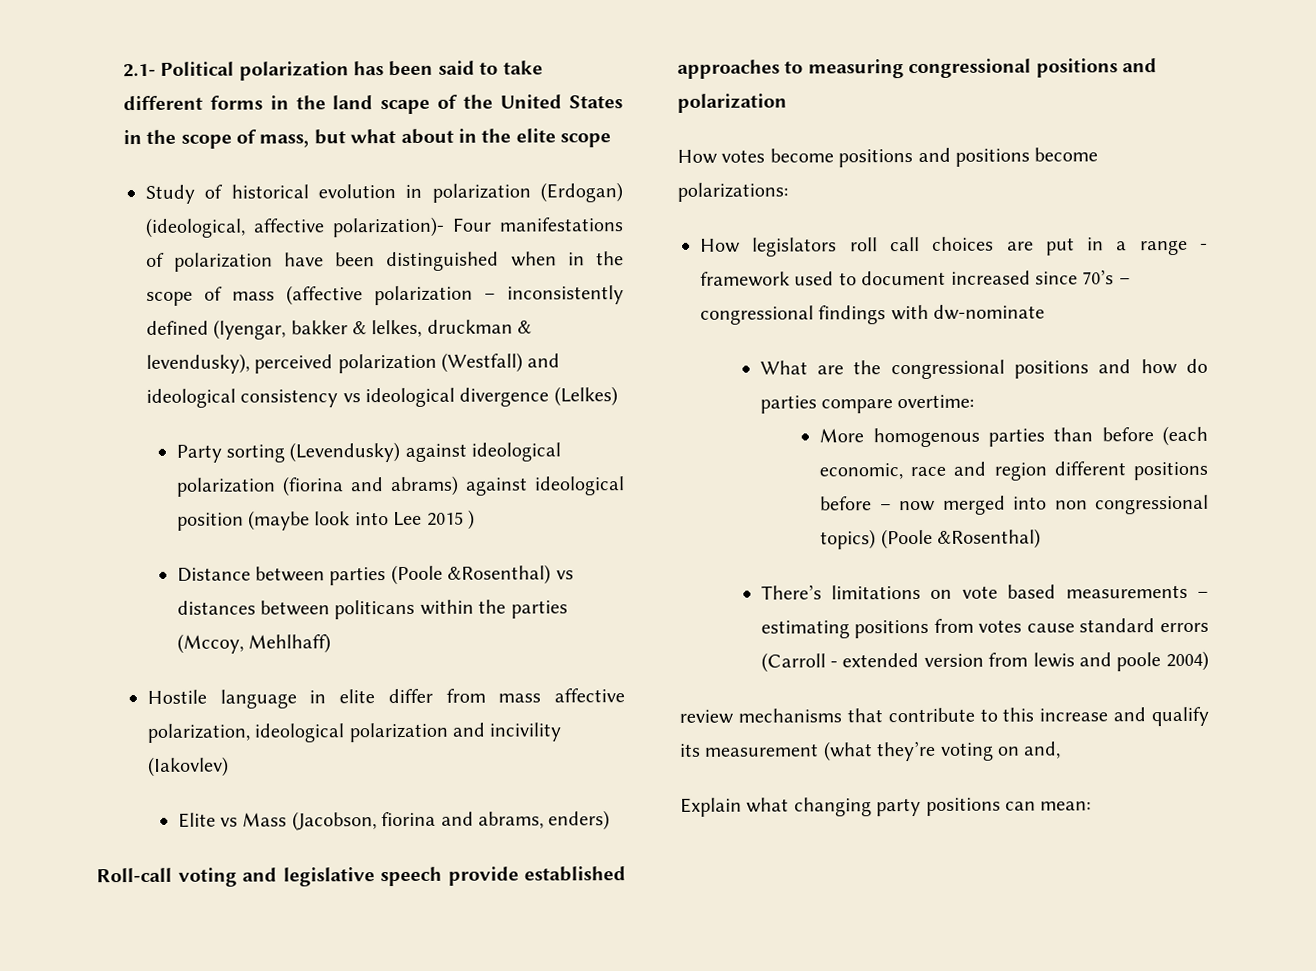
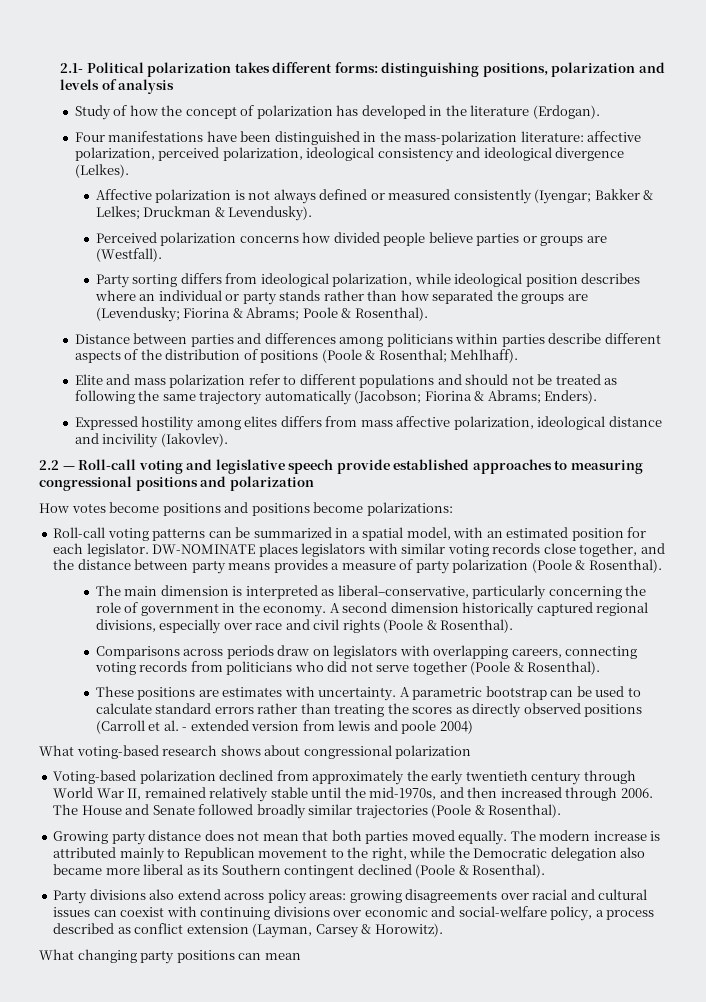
[352,60,543,77] [122,94,623,115] [122,128,612,149] [144,182,623,204] [144,216,624,238] [145,252,273,272] has been said to take different forms in the land scape of the United States in the scope of mass, but what about in the elite scope // Study of historical evolution in polarization (Erdogan) (ideological, affective polarization)- Four manifestations of polarization -> [234,62,665,77] [60,79,175,94] [74,105,600,120] [74,131,204,142] takes different forms: distinguishing positions, polarization and levels of analysis // Study of how the concept of polarization has developed in the literature (Erdogan). // Four manifestations
[510,251,624,267] [145,285,624,306] [145,319,533,340] [145,352,561,374] [145,386,618,408] [175,441,562,463] [175,475,625,497] [176,509,475,531] [176,564,574,586] [176,599,568,620] [176,633,331,654] [146,688,433,709] when in the scope of mass (affective polarization – inconsistently defined (lyengar, bakker & lelkes, druckman & levendusky), perceived polarization (Westfall) and ideological consistency vs ideological divergence (Lelkes) // Party sorting (Levendusky) against ideological polarization (fiorina and abrams) against ideological position (maybe look into Lee 2015 ) // Distance between parties (Poole &Rosenthal) vs distances between politicans within the parties (Mccoy, Mehlhaff) // Hostile language in elite differ -> [363,131,642,145] [74,147,625,162] [74,164,129,178] [95,189,654,204] [95,206,313,221] [95,232,607,246] [95,248,162,262] [95,273,641,288] [94,290,588,305] [95,307,428,322] [74,333,661,347] [74,349,519,363] [74,374,618,388] [74,390,598,405] [74,416,322,431] in the mass-polarization literature: affective polarization, perceived polarization, ideological consistency and ideological divergence (Lelkes). // Affective polarization is not always defined or measured consistently (Iyengar; Bakker & Lelkes; Druckman & Levendusky). // Perceived polarization concerns how divided people believe parties or groups are (Westfall). // Party sorting differs from ideological polarization, while ideological position describes where an individual or party stands rather than how separated the groups are (Levendusky; Fiorina & Abrams; Poole & Rosenthal). // Distance between parties and differences among politicians within parties describe different aspects of the distribution of positions (Poole & Rosenthal; Mehlhaff). // Elite and mass polarization refer to different populations and should not be treated as following the same trajectory automatically (Jacobson; Fiorina & Abrams; Enders). // Expressed hostility among elites differs
[348,722,448,743] polarization -> [608,416,662,427] distance
[147,756,229,777] [177,810,611,832] (Iakovlev) // Elite vs Mass (Jacobson, fiorina and abrams, enders) // -> [160,433,228,447] [39,460,75,470] (Iakovlev). // 2.2 —
[700,236,1208,257] [700,269,1131,287] [700,304,1046,325] [759,358,1208,380] [759,394,975,414] [819,425,1208,448] [819,461,1208,481] [820,494,1209,515] [820,528,1041,550] [760,584,1209,600] [760,618,1209,639] [760,652,826,673] How legislators roll call choices are put in a range - framework used to document increased since 70’s – congressional findings with dw-nominate // What are the congressional positions and how do parties compare overtime: // More homogenous parties than before (each economic, race and region different positions before – now merged into non congressional topics) (Poole &Rosenthal) // There’s limitations on vote based measurements – estimating positions from votes cause standard errors (Carroll -> [53,527,647,541] [53,543,665,557] [53,559,662,574] [95,585,647,600] [95,602,649,617] [95,619,514,634] [95,645,638,659] [94,661,601,675] [95,686,641,701] [95,703,643,718] [95,720,179,734] Roll-call voting patterns can be summarized in a spatial model, with an estimated position for each legislator. DW-NOMINATE places legislators with similar voting records close together, and the distance between party means provides a measure of party polarization (Poole & Rosenthal). // The main dimension is interpreted as liberal–conservative, particularly concerning the role of government in the economy. A second dimension historically captured regional divisions, especially over race and civil rights (Poole & Rosenthal). // Comparisons across periods draw on legislators with overlapping careers, connecting voting records from politicians who did not serve together (Poole & Rosenthal). // These positions are estimates with uncertainty. A parametric bootstrap can be used to calculate standard errors rather than treating the scores as directly observed positions (Carroll et al.
[679,706,1209,727] [679,740,1062,762] [680,797,790,817] review mechanisms that contribute to this increase and qualify its measurement (what they’re voting on and, // Explain what -> [39,745,472,759] [53,770,636,785] [53,787,653,802] [53,804,562,819] [53,830,661,845] [53,847,646,862] [53,864,546,878] [53,889,648,904] [53,906,655,921] [53,923,443,938] [39,949,74,960] What voting-based research shows about congressional polarization // Voting-based polarization declined from approximately the early twentieth century through World War II, remained relatively stable until the mid-1970s, and then increased through 2006. The House and Senate followed broadly similar trajectories (Poole & Rosenthal). // Growing party distance does not mean that both parties moved equally. The modern increase is attributed mainly to Republican movement to the right, while the Democratic delegation also became more liberal as its Southern contingent declined (Poole & Rosenthal). // Party divisions also extend across policy areas: growing disagreements over racial and cultural issues can coexist with continuing divisions over economic and social-welfare policy, a process described as conflict extension (Layman, Carsey & Horowitz). // What
[1040,801,1092,811] mean: -> [264,953,301,960] mean

